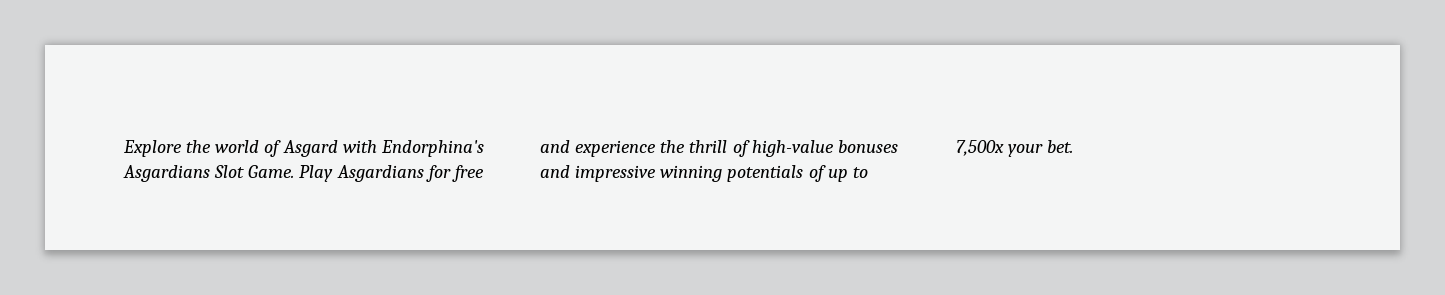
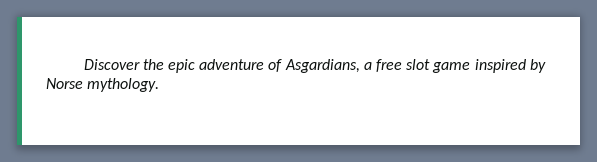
[123,140,484,157] [123,165,484,182] [540,140,898,157] [540,165,868,182] [956,140,1074,157] Explore the world of Asgard with Endorphina's Asgardians Slot Game. Play Asgardians for free and experience the thrill of high-value bonuses and impressive winning potentials of up to 7,500x your bet. -> [83,59,546,73] [46,78,160,92] Discover the epic adventure of Asgardians, a free slot game inspired by Norse mythology.

